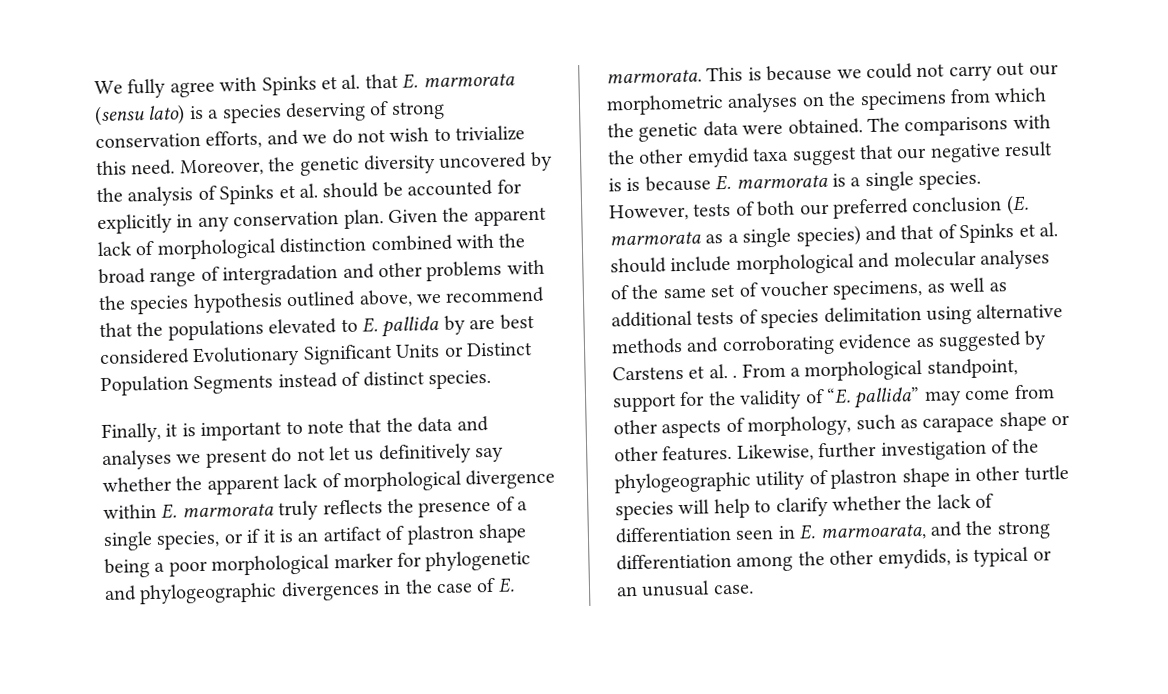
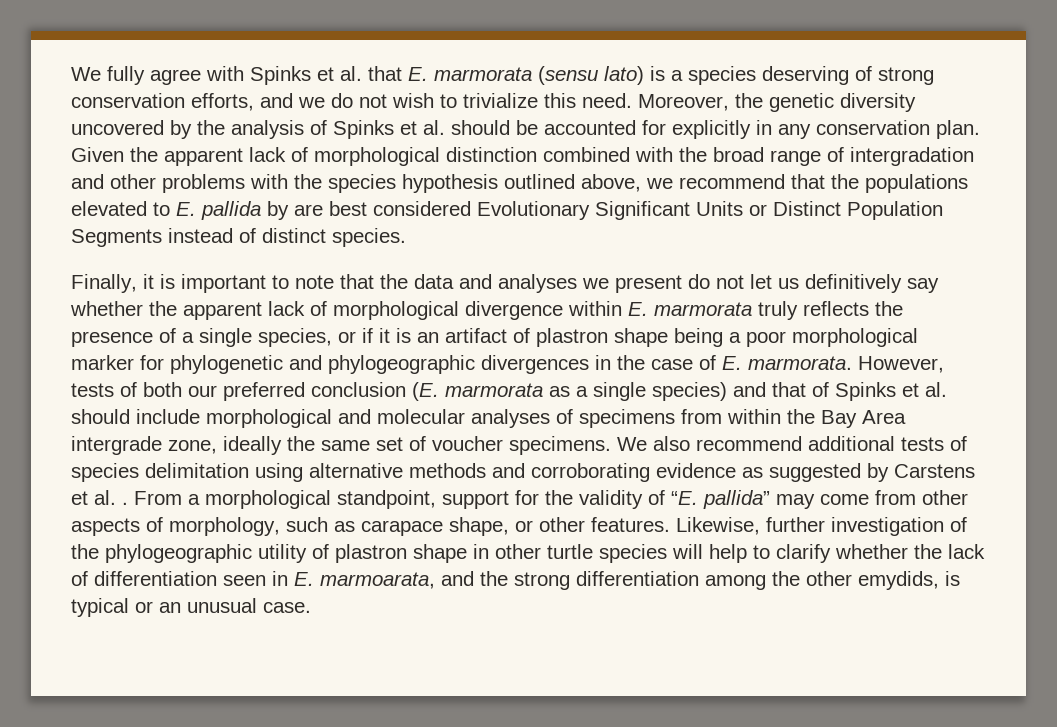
[706,61,1059,82] [606,87,1047,116] [607,114,1051,142] [607,141,1054,168] [608,170,982,192] This is because we could not carry out our morphometric analyses on the specimens from which the genetic data were obtained. The comparisons with the other emydid taxa suggest that our negative result is is because E. marmorata is a single species. -> (852, 363) none
(630, 292) none -> [579,409,906,428] [71,436,282,455] specimens from within the Bay Area intergrade zone, ideally
[832,277,1007,300] specimens, as well as -> [509,436,802,455] specimens. We also recommend
[998,411,1047,432] shape -> [449,517,509,536] shape,

